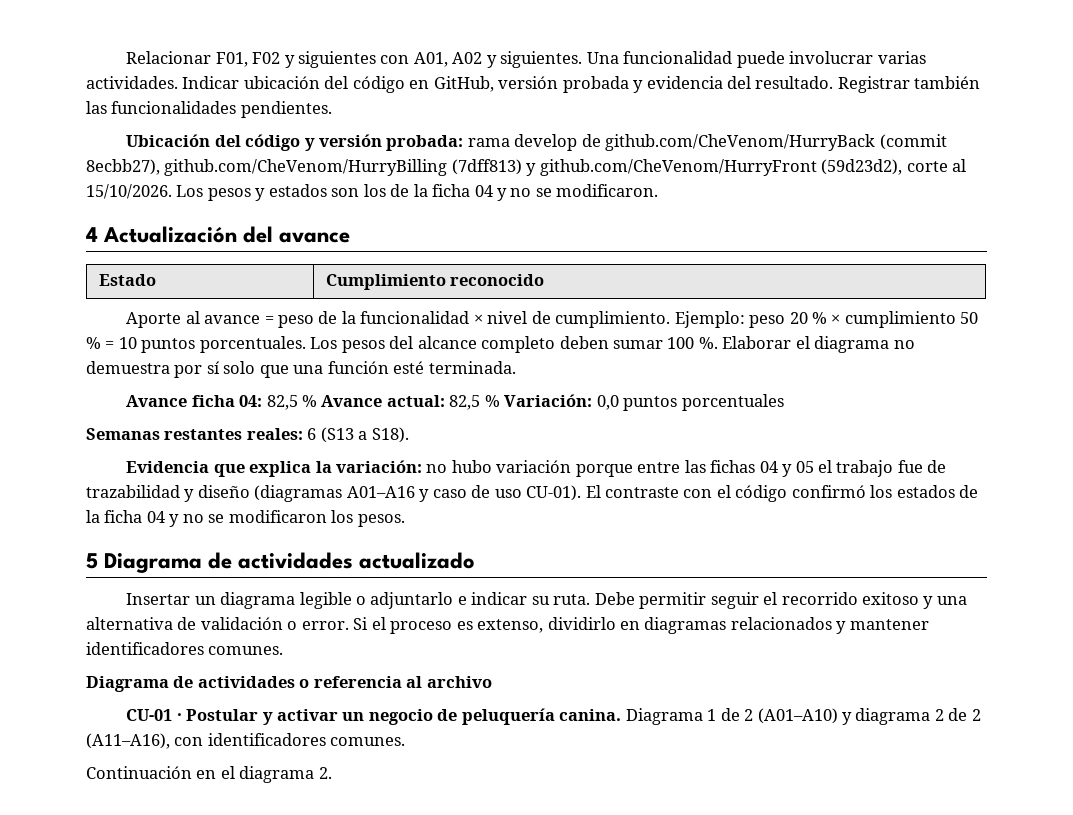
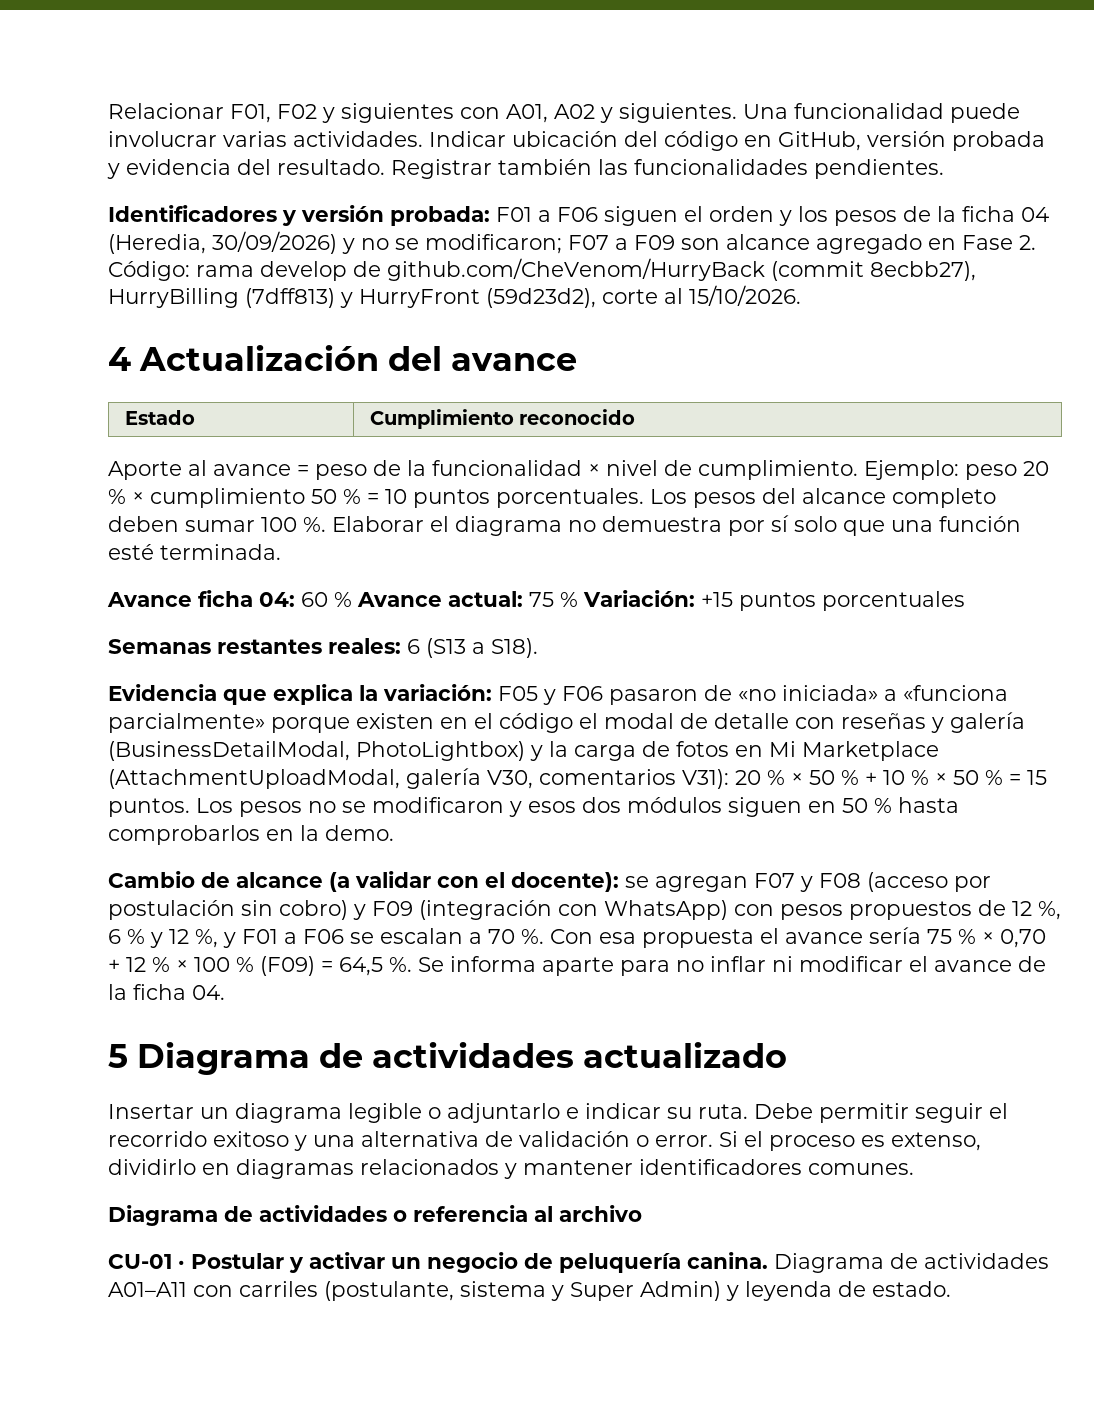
[126,134,464,151] Ubicación del código y versión probada: -> [108,205,1049,226] [108,231,1036,254] [108,261,190,281] Identificadores y versión probada: F01 a F06 siguen el orden y los pesos de la ficha 04 (Heredia, 30/09/2026) y no se modificaron; F07 a F09 son alcance agregado en Fase 2. Código:
[164,159,448,176] github.com/CheVenom/HurryBilling -> [108,288,239,308] HurryBilling
[539,159,817,176] github.com/CheVenom/HurryFront -> [359,289,480,308] HurryFront
[176,184,659,201] Los pesos y estados son los de la ficha 04 y no se modificaron. -> (801, 295) none
[266,395,298,410] 82,5 -> [301,592,328,607] 60
[449,395,481,410] 82,5 -> [529,592,554,607] 75
[596,395,619,410] 0,0 -> [701,592,733,607] +15
[426,460,947,477] [86,485,979,502] [86,510,405,527] no hubo variación porque entre las fichas 04 y 05 el trabajo fue de trazabilidad y diseño (diagramas A01–A16 y caso de uso CU-01). El contraste con el código confirmó los estados de la ficha 04 y no se modificaron los pesos. -> [498,685,1008,705] [108,712,1025,733] [108,741,939,761] [108,768,1047,789] [108,797,959,817] [108,825,394,845] [108,871,991,892] [108,900,1061,920] [108,927,1046,948] [108,956,1046,976] [108,984,225,1000] F05 y F06 pasaron de «no iniciada» a «funciona parcialmente» porque existen en el código el modal de detalle con reseñas y galería (BusinessDetailModal, PhotoLightbox) y la carga de fotos en Mi Marketplace (AttachmentUploadModal, galería V30, comentarios V31): 20 % × 50 % + 10 % × 50 % = 15 puntos. Los pesos no se modificaron y esos dos módulos siguen en 50 % hasta comprobarlos en la demo. // Cambio de alcance (a validar con el docente): se agregan F07 y F08 (acceso por postulación sin cobro) y F09 (integración con WhatsApp) con pesos propuestos de 12 %, 6 % y 12 %, y F01 a F06 se escalan a 70 %. Con esa propuesta el avance sería 75 % × 0,70 + 12 % × 100 % (F09) = 64,5 %. Se informa aparte para no inflar ni modificar el avance de la ficha 04.
[707,708,981,725] [86,733,406,749] [86,766,332,783] 1 de 2 (A01–A10) y diagrama 2 de 2 (A11–A16), con identificadores comunes. // Continuación en el diagrama 2. -> [890,1253,1049,1269] [108,1281,951,1301] de actividades A01–A11 con carriles (postulante, sistema y Super Admin) y leyenda de estado.

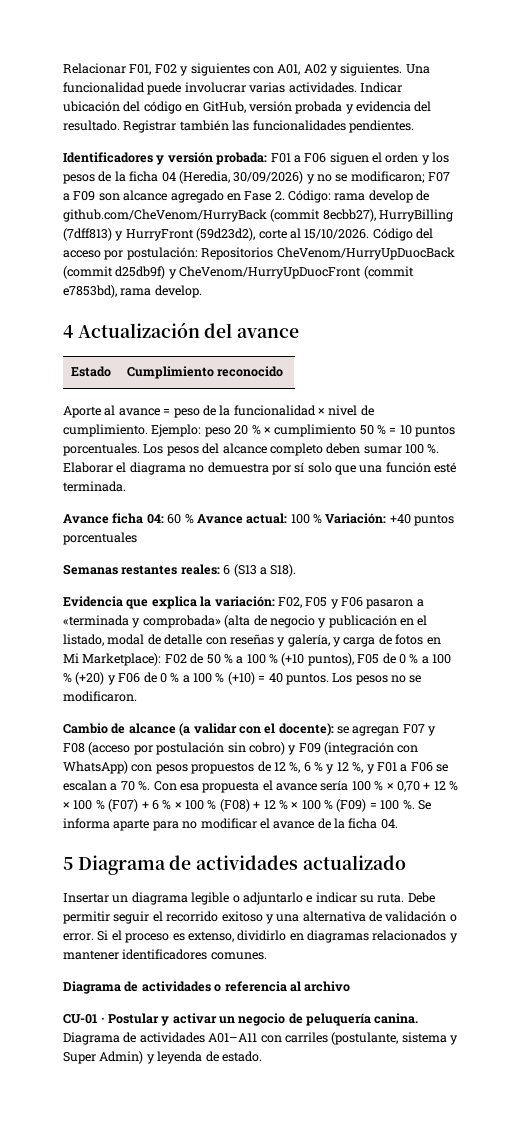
(801, 295) none -> [372,228,433,241] [63,247,455,260] [63,266,414,279] [63,285,202,298] Código del acceso por postulación: Repositorios CheVenom/HurryUpDuocBack (commit d25db9f) y CheVenom/HurryUpDuocFront (commit e7853bd), rama develop.
[529,592,554,607] 75 -> [290,514,310,524] 100
[701,592,733,607] +15 -> [389,514,411,524] +40
(492, 692) none -> [277,597,302,608] F02,
[704,685,1008,701] [108,713,598,733] de «no iniciada» a «funciona parcialmente» porque existen en el código el -> [416,599,424,607] [63,615,428,628] [63,634,104,646] a «terminada y comprobada» (alta de negocio y publicación en el listado,
[950,712,1025,733] [108,741,568,761] galería (BusinessDetailModal, PhotoLightbox) y la -> [287,634,341,647] galería, y
[802,741,939,761] [108,768,1047,789] Marketplace (AttachmentUploadModal, galería V30, comentarios V31): 20 % × 50 % + 10 % × 50 % = 15 -> [82,653,451,666] [63,672,283,685] Marketplace): F02 de 50 % a 100 % (+10 puntos), F05 de 0 % a 100 % (+20) y F06 de 0 % a 100 % (+10) = 40
[372,797,959,817] [108,825,394,845] modificaron y esos dos módulos siguen en 50 % hasta comprobarlos en la demo. -> [63,691,137,702] modificaron.
[927,929,952,944] 75 -> [351,781,371,791] 100
(254, 964) none -> [108,799,333,812] (F07) + 6 % × 100 % (F08) + 12 % × 100 %
[339,957,383,976] 64,5 -> [380,800,400,810] 100
[710,956,793,972] inflar ni -> (198, 825) none

